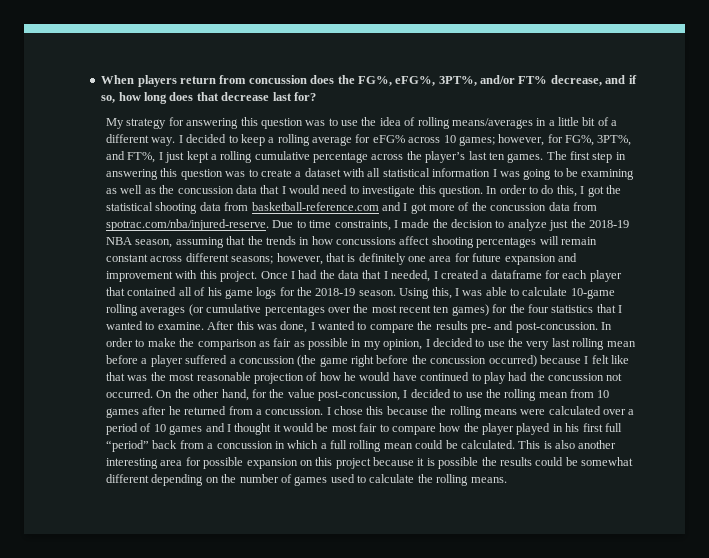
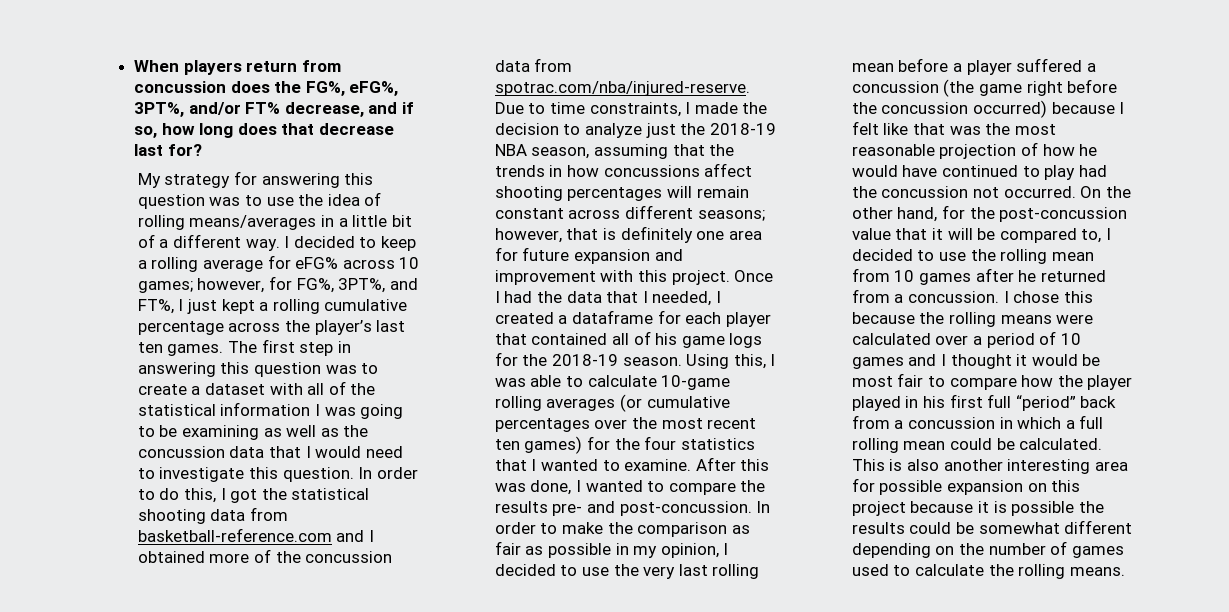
(381, 172) none -> [328,381,376,395] of the
[410,203,427,214] got -> [137,551,205,563] obtained
[287,389,401,401] value post-concussion, -> [999,207,1128,222] [851,228,1102,243] post-concussion value that it will be compared to,

